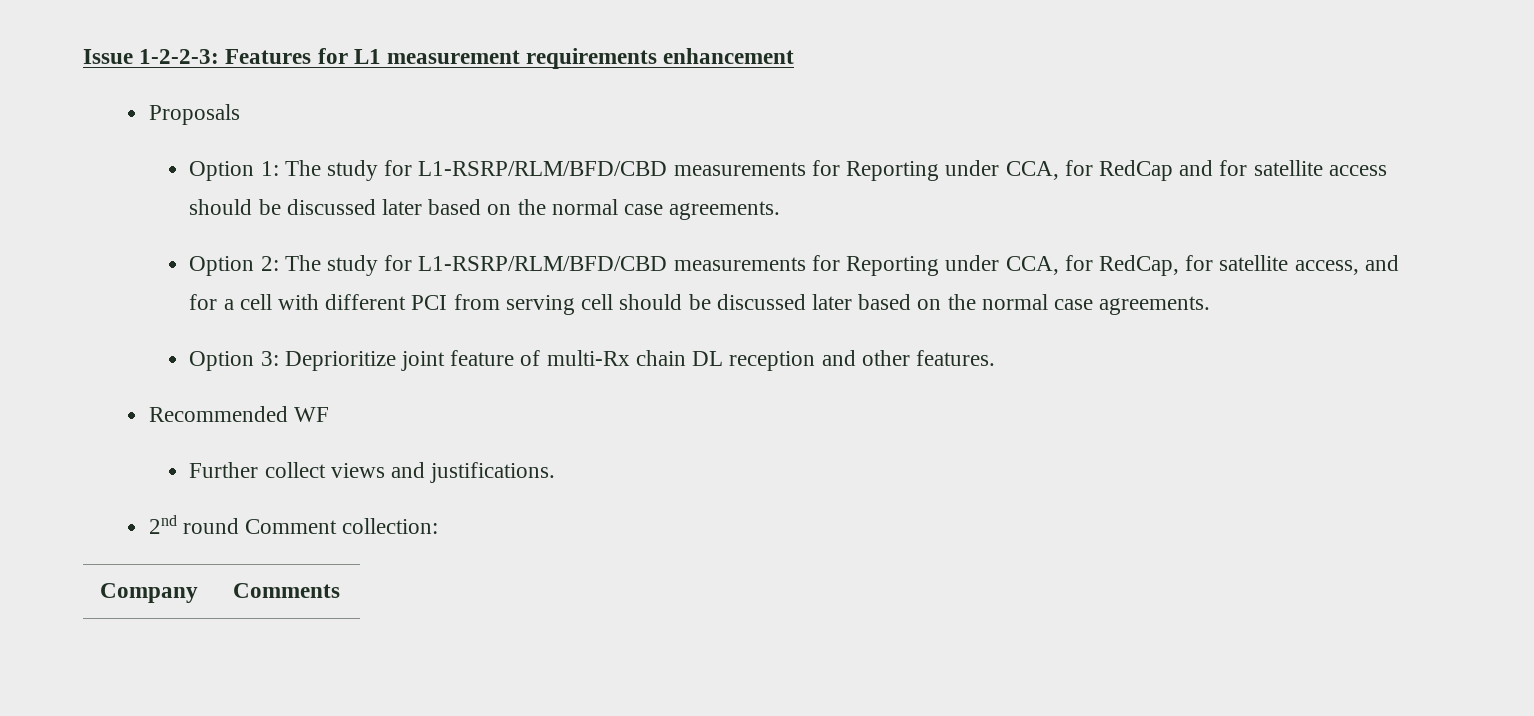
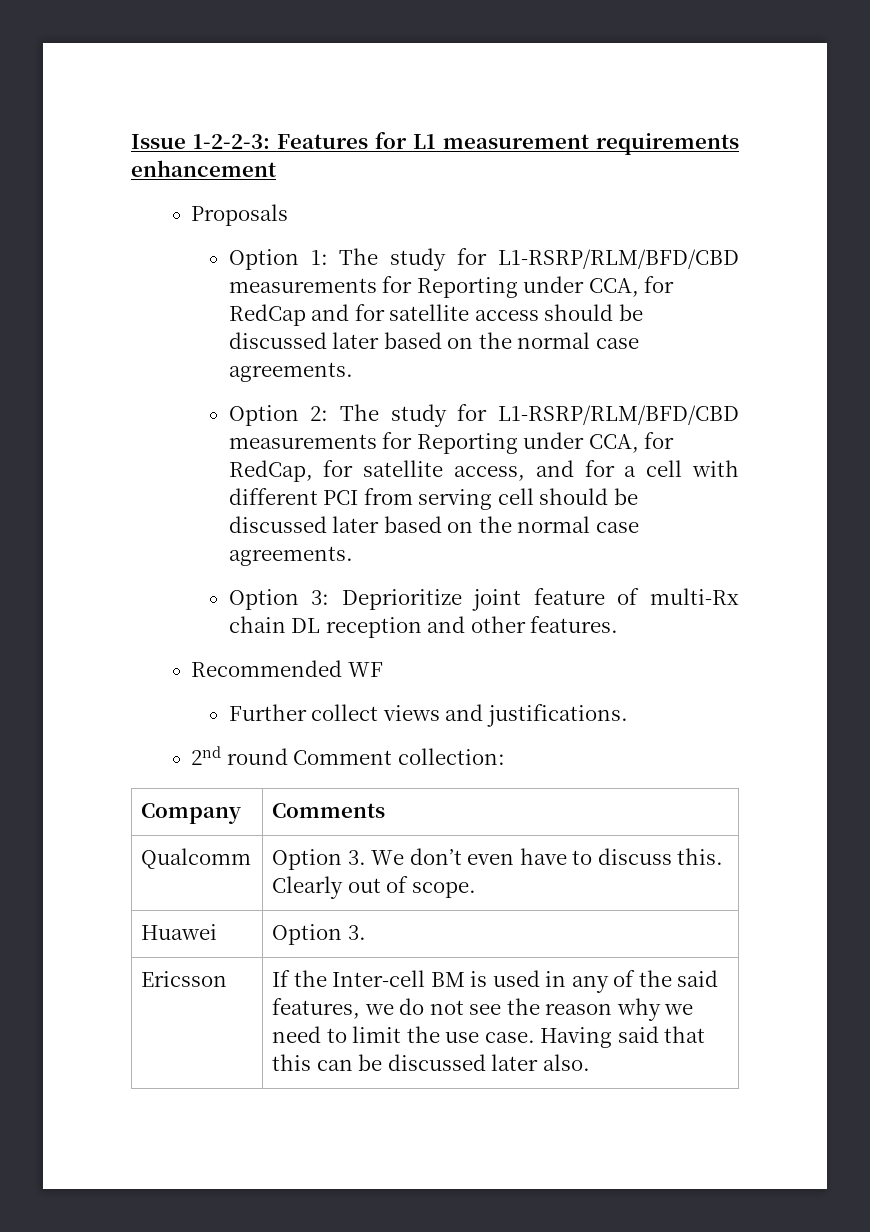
(341, 590) none -> [141,848,252,869] [272,848,724,870] [272,876,476,899] [141,924,218,940] [272,924,366,945] [141,971,228,987] [272,970,719,993] [272,998,694,1021] [272,1026,706,1048] [272,1054,590,1071] // Qualcomm | Option 3. We don’t even have to discuss this. Clearly out of scope. // Huawei | Option 3. // Ericsson | If the Inter-cell BM is used in any of the said features, we do not see the reason why we need to limit the use case. Having said that this can be discussed later also.

